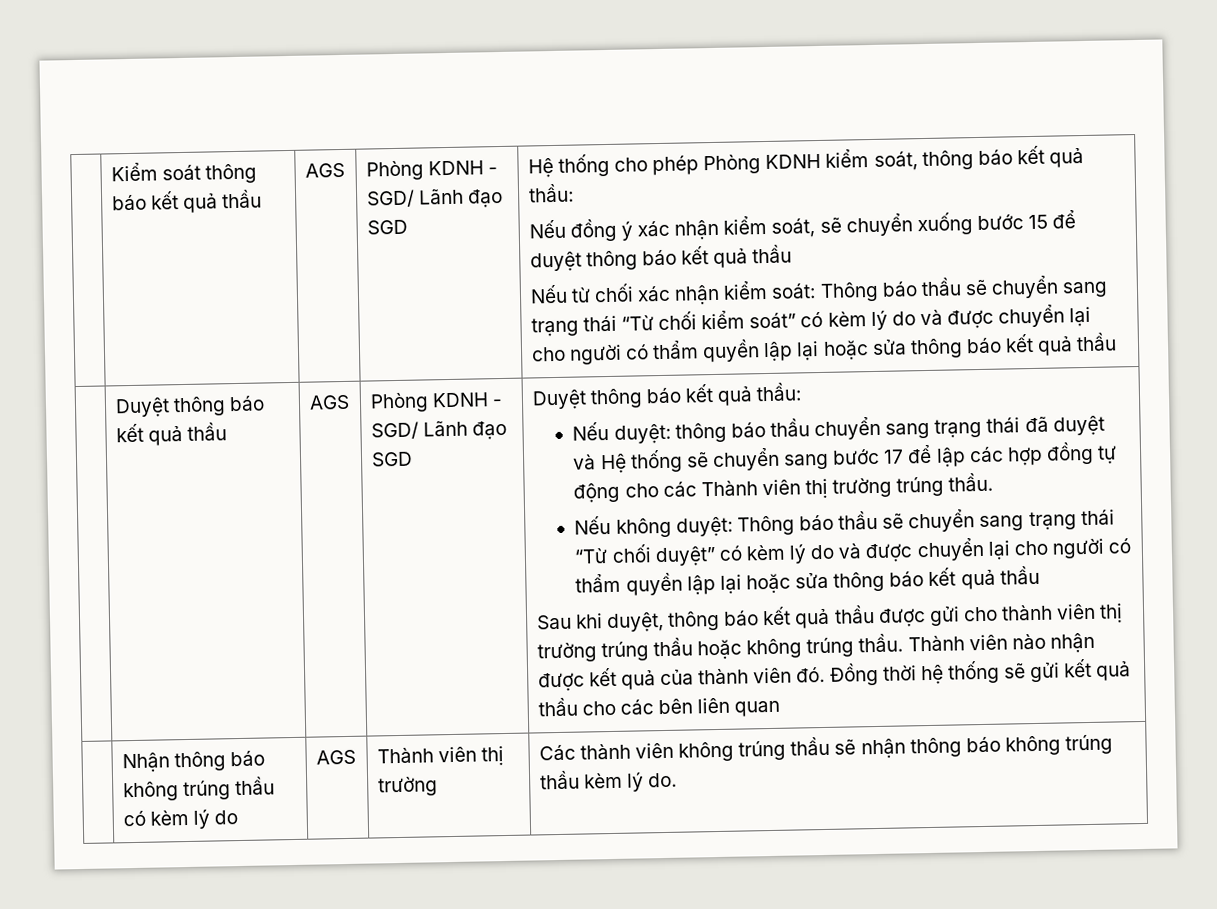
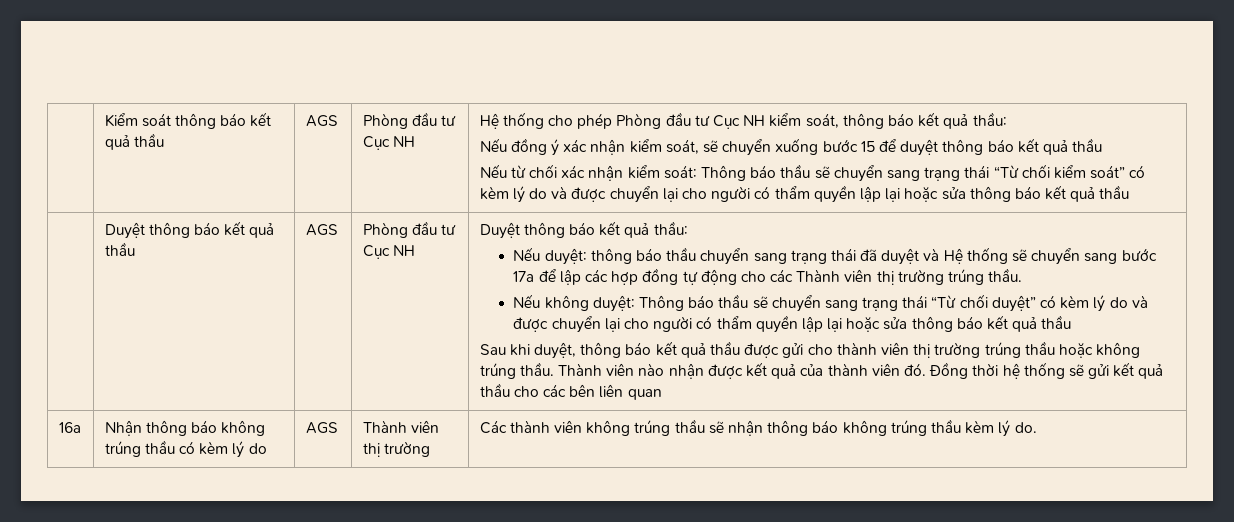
[427,160,498,176] [365,188,503,208] [366,219,408,235] KDNH - SGD/ Lãnh đạo SGD -> [411,112,457,126] [362,136,415,150] đầu tư Cục NH
[765,153,822,169] KDNH -> [665,112,766,129] đầu tư Cục NH
[431,392,503,408] [370,420,507,440] [370,451,413,467] KDNH - SGD/ Lãnh đạo SGD -> [411,221,457,235] [362,245,415,259] đầu tư Cục NH
[883,449,905,464] 17 -> [513,271,535,282] 17a
(781, 708) none -> [58,422,81,433] 16a

